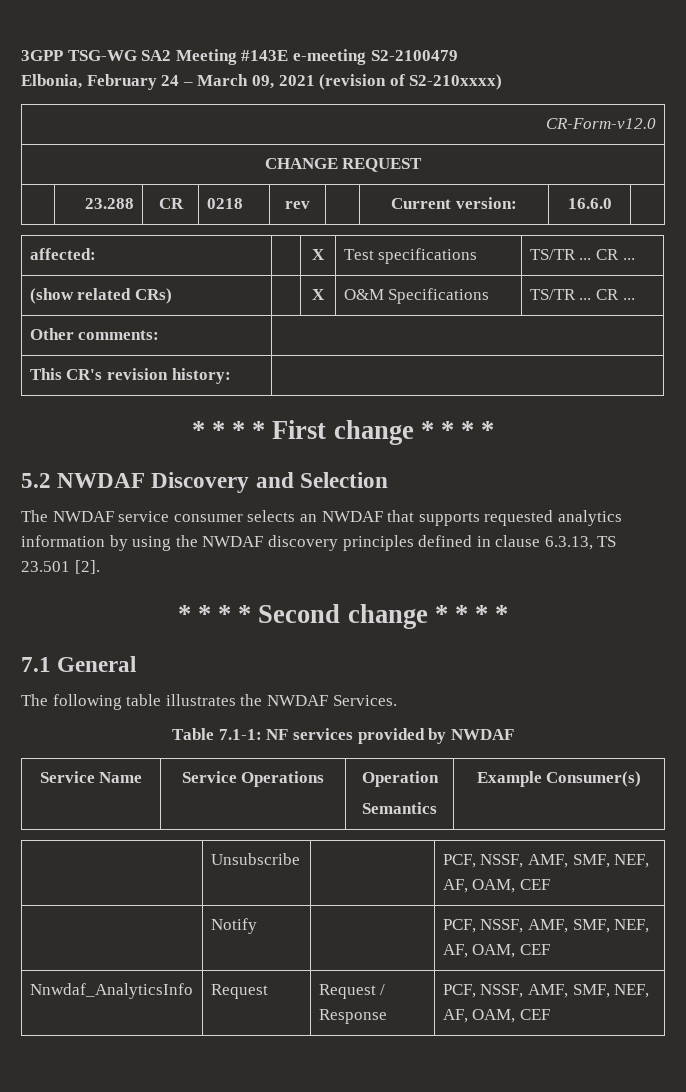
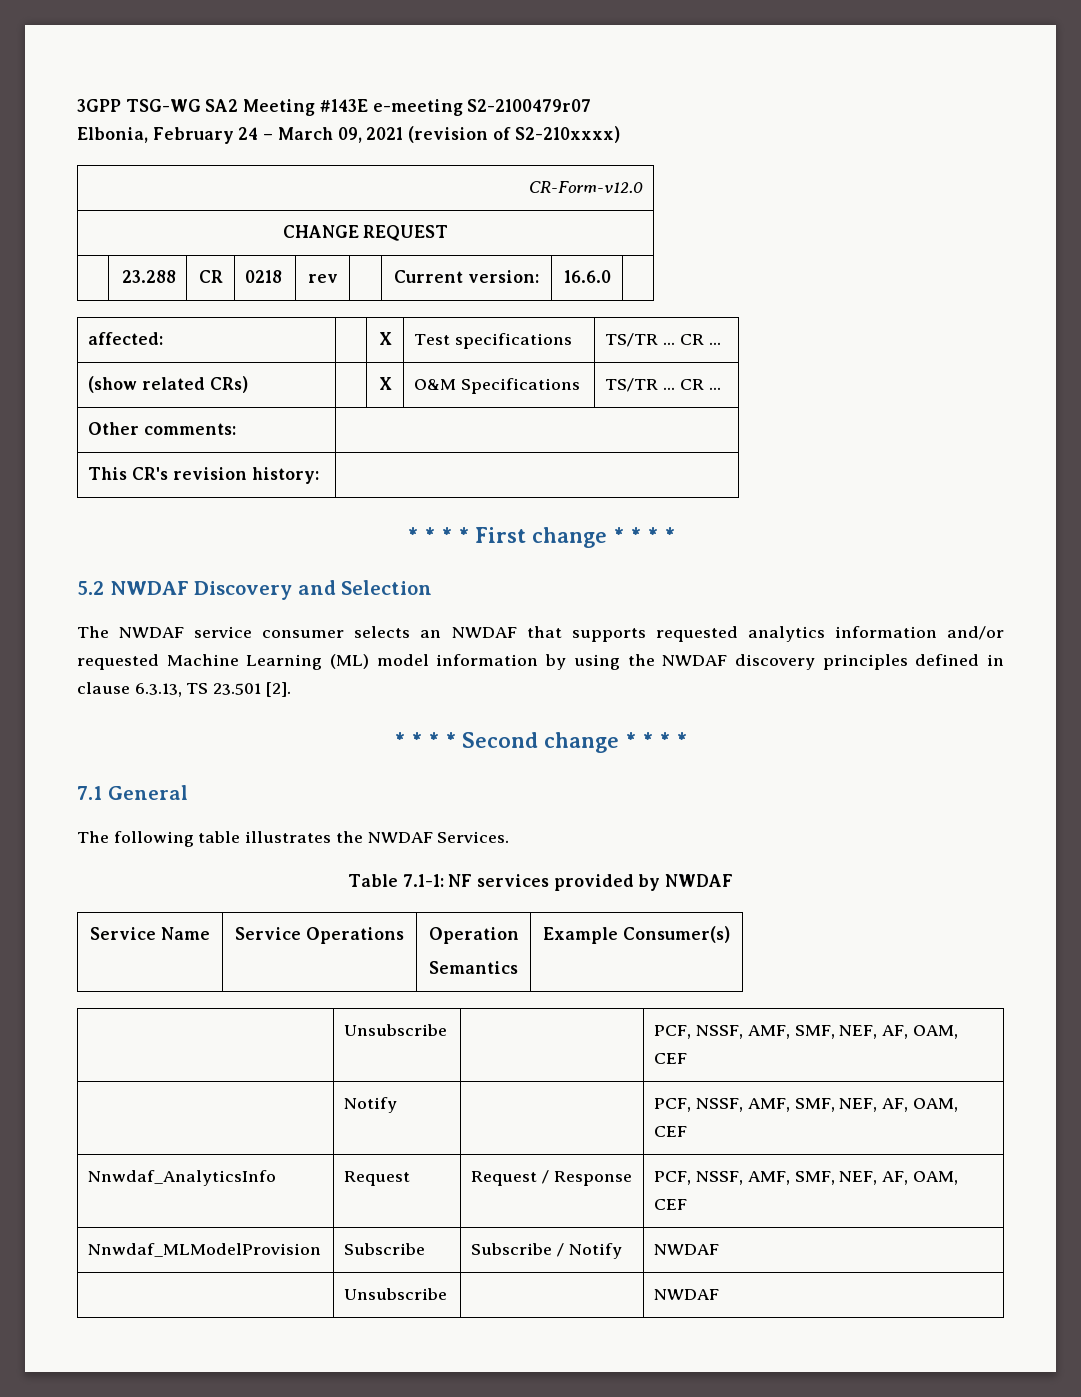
[370,50,458,61] S2-2100479 -> [467,99,592,112] S2-2100479r07
(105, 541) none -> [947,626,1004,640] [77,654,539,670] and/or requested Machine Learning (ML) model information
(551, 1014) none -> [88,1243,322,1257] [344,1243,426,1255] [471,1243,622,1259] [654,1244,720,1255] [344,1288,448,1300] [654,1289,720,1300] // Nnwdaf_MLModelProvision | Subscribe | Subscribe / Notify | NWDAF // | Unsubscribe | | NWDAF

